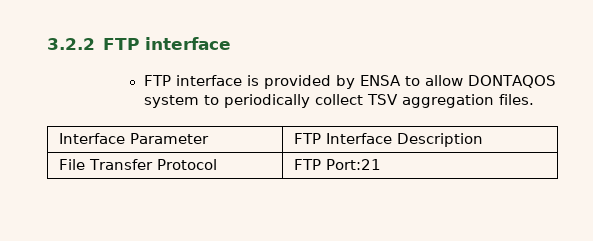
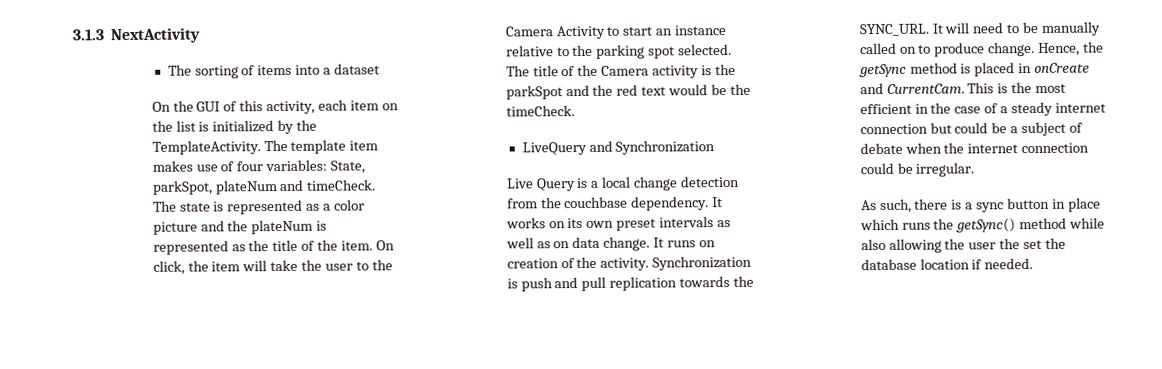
[47,37,231,50] [143,75,556,89] [143,94,534,108] [58,133,209,144] [293,133,483,147] [58,159,217,170] [293,159,381,170] 3.2.2 FTP interface // FTP interface is provided by ENSA to allow DONTAQOS system to periodically collect TSV aggregation files. // Interface Parameter | FTP Interface Description // File Transfer Protocol | FTP Port:21 -> [72,27,202,44] [167,63,381,79] [151,99,399,115] [151,119,318,135] [151,139,379,155] [151,159,366,174] [151,179,377,195] [152,199,366,215] [152,219,328,235] [152,239,396,255] [152,259,393,275] [504,25,728,40] [505,43,733,59] [505,63,737,79] [505,83,752,100] [505,105,575,117] [521,140,716,156] [505,175,741,192] [506,196,724,211] [505,216,732,231] [505,236,717,251] [506,255,753,271] [506,275,755,292] [858,21,1102,37] [859,41,1105,57] [858,62,1091,78] [859,82,1067,95] [859,101,1107,117] [859,121,1084,137] [859,142,1090,155] [859,162,975,177] [860,197,1101,214] [859,217,1106,233] [860,237,1067,253] [860,258,1034,271] 3.1.3 NextActivity // The sorting of items into a dataset // On the GUI of this activity, each item on the list is initialized by the TemplateActivity. The template item makes use of four variables: State, parkSpot, plateNum and timeCheck. The state is represented as a color picture and the plateNum is represented as the title of the item. On click, the item will take the user to the Camera Activity to start an instance relative to the parking spot selected. The title of the Camera activity is the parkSpot and the red text would be the timeCheck. // LiveQuery and Synchronization // Live Query is a local change detection from the couchbase dependency. It works on its own preset intervals as well as on data change. It runs on creation of the activity. Synchronization is push and pull replication towards the SYNC_URL. It will need to be manually called on to produce change. Hence, the getSync method is placed in onCreate and CurrentCam. This is the most efficient in the case of a steady internet connection but could be a subject of debate when the internet connection could be irregular. // As such, there is a sync button in place which runs the getSync() method while also allowing the user the set the database location if needed.

